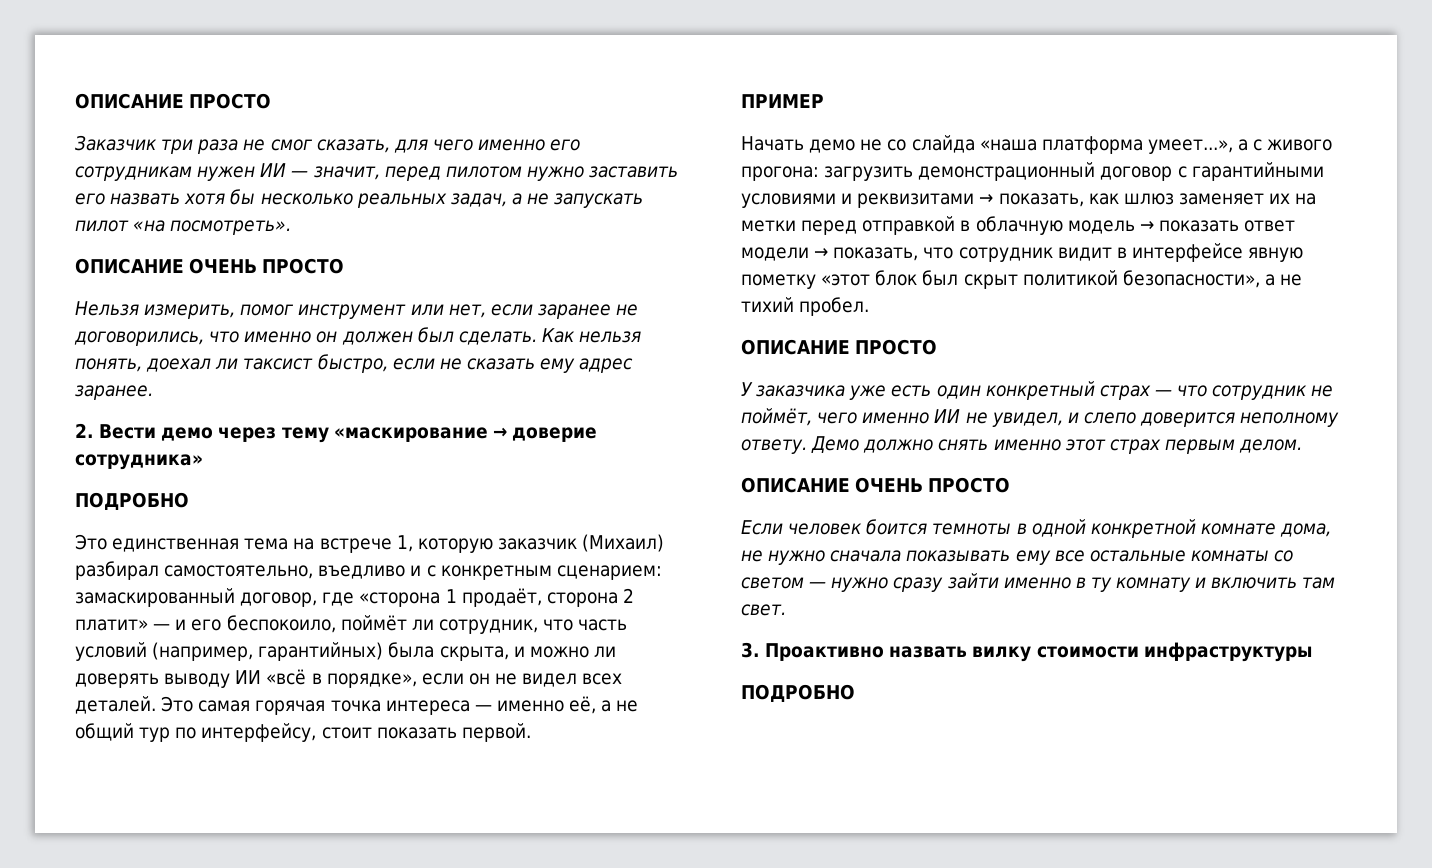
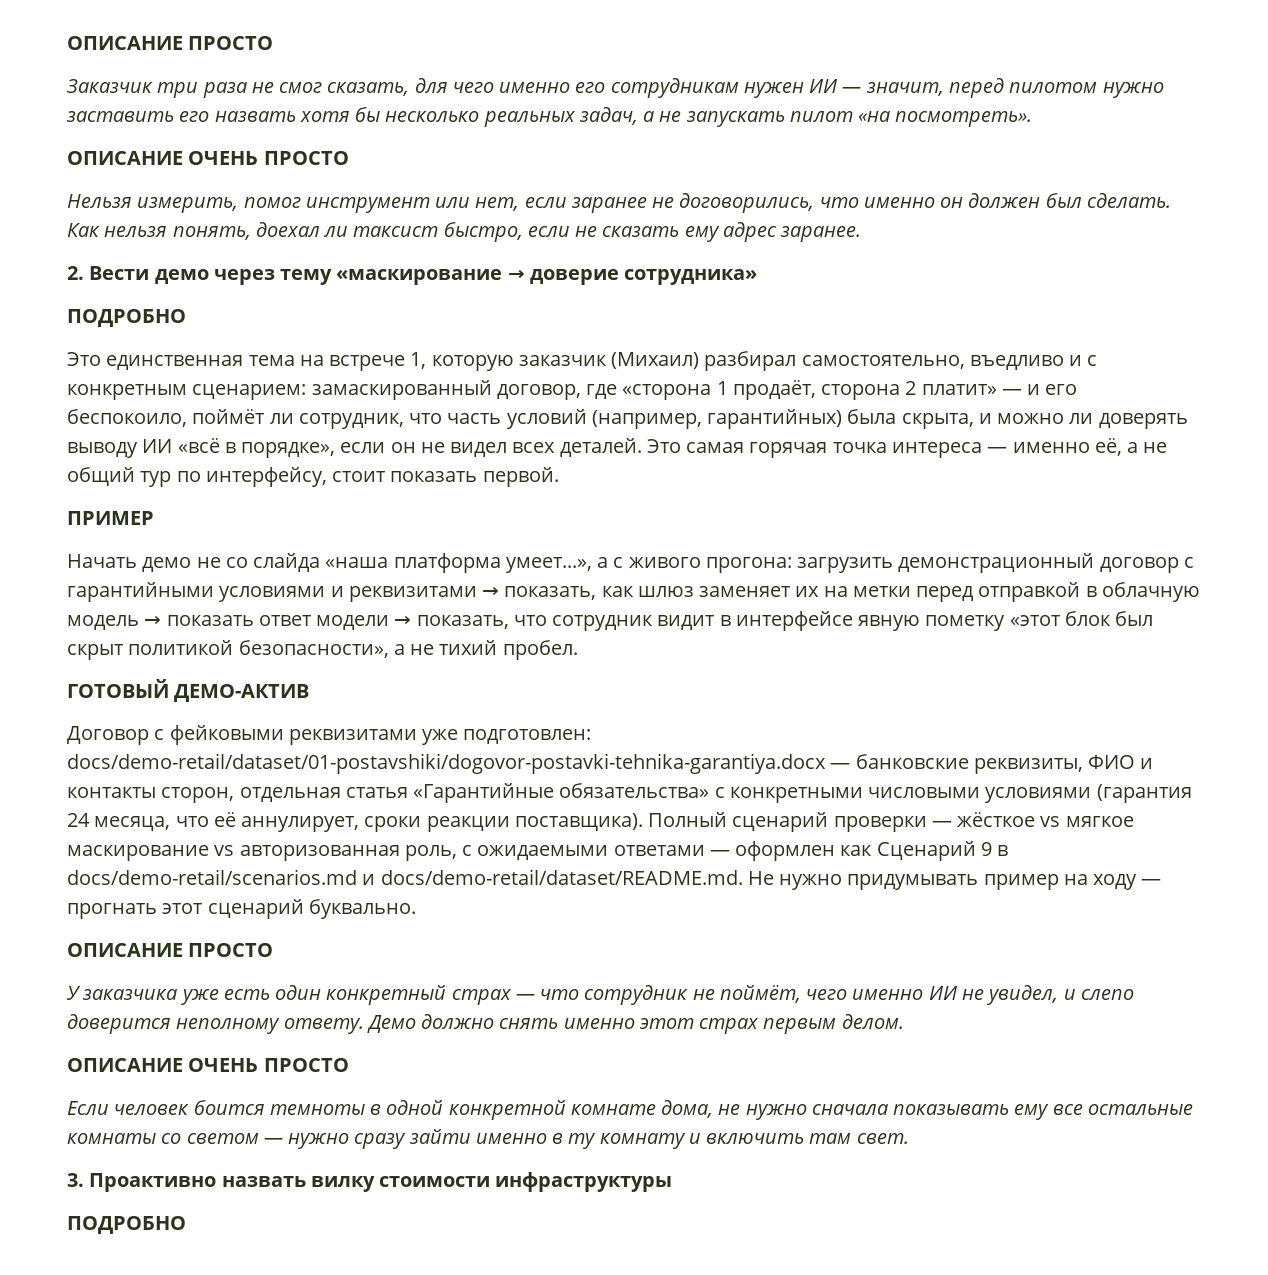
(870, 306) none -> [67,679,310,702] [67,725,592,745] [67,753,1154,774] [67,783,1192,803] [67,812,1134,832] [67,841,1009,861] [67,869,1162,890] [67,899,416,919] // ГОТОВЫЙ ДЕМО-АКТИВ // Договор с фейковыми реквизитами уже подготовлен: docs/demo-retail/dataset/01-postavshiki/dogovor-postavki-tehnika-garantiya.docx — банковские реквизиты, ФИО и контакты сторон, отдельная статья «Гарантийные обязательства» с конкретными числовыми условиями (гарантия 24 месяца, что её аннулирует, сроки реакции поставщика). Полный сценарий проверки — жёсткое vs мягкое маскирование vs авторизованная роль, с ожидаемыми ответами — оформлен как Сценарий 9 в docs/demo-retail/scenarios.md и docs/demo-retail/dataset/README.md. Не нужно придумывать пример на ходу — прогнать этот сценарий буквально.

